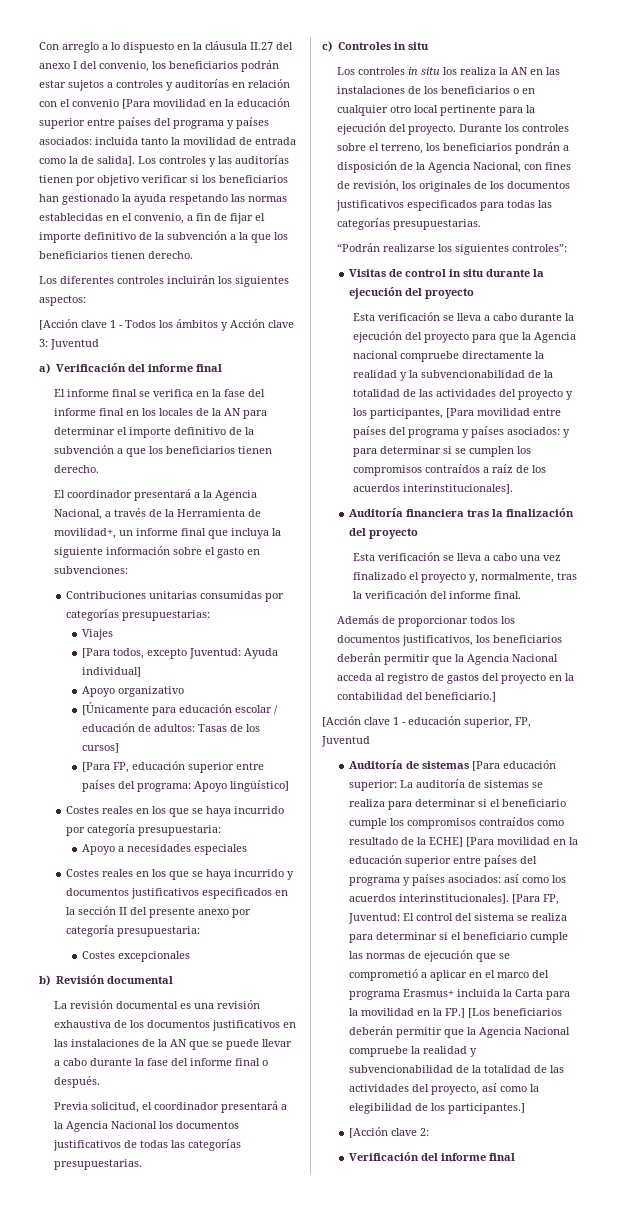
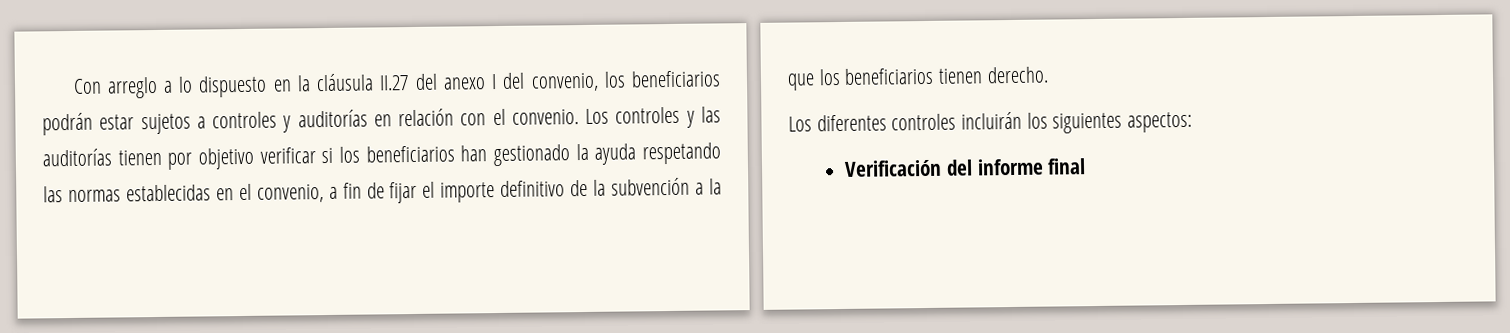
[72,98,290,109] [39,117,269,129] [39,137,296,145] [39,156,135,166] convenio [Para movilidad en la educación superior entre países del programa y países asociados: incluida tanto la movilidad de entrada como la de salida]. -> [511,109,579,125] convenio.
[39,319,294,331] [39,339,99,350] [39,363,222,374] [54,389,266,397] [54,408,268,419] [54,427,255,438] [54,445,273,457] [54,465,100,473] [54,489,258,501] [54,508,262,520] [54,528,282,539] [54,546,261,558] [54,566,129,574] [66,591,285,602] [66,609,211,621] [81,629,113,640] [81,648,278,659] [81,667,141,677] [81,686,184,697] [81,702,278,716] [81,723,260,732] [81,743,119,753] [81,761,264,773] [81,780,289,792] [66,806,285,817] [66,824,222,836] [81,844,247,855] [66,869,295,880] [66,888,289,899] [66,906,252,918] [66,925,201,937] [81,951,190,962] [39,975,173,986] [54,1000,261,1009] [54,1020,297,1031] [54,1039,293,1050] [54,1058,269,1066] [54,1076,101,1088] [54,1101,288,1113] [54,1121,240,1132] [53,1139,242,1151] [54,1159,143,1170] [322,41,429,52] [337,67,561,75] [337,86,536,94] [337,105,536,116] [337,123,570,135] [337,142,570,154] [337,161,572,173] [337,180,571,192] [336,200,553,211] [337,218,482,230] [337,243,568,255] [349,269,545,277] [349,287,475,299] [352,312,574,321] [352,331,576,343] [352,351,544,362] [352,370,553,381] [352,389,573,400] [352,408,561,419] [352,426,570,438] [352,446,531,457] [352,464,546,476] [352,484,513,494] [349,508,575,517] [349,528,419,539] [352,552,561,561] [352,572,577,583] [352,590,521,599] [337,615,516,627] [337,635,563,646] [337,653,559,665] [337,673,575,684] [337,692,497,702] [322,716,531,728] [321,736,370,747] [349,760,557,771] [349,779,544,791] [349,799,567,810] [349,817,565,829] [349,837,579,847] [349,855,538,867] [349,874,567,886] [349,894,560,905] [348,913,568,924] [349,932,569,943] [349,950,511,962] [349,969,550,981] [349,989,571,1000] [349,1008,563,1018] [349,1026,571,1038] [349,1046,478,1057] [349,1065,565,1073] [349,1083,540,1095] [349,1103,526,1114] [349,1127,430,1138] // [Acción clave 1 - Todos los ámbitos y Acción clave 3: Juventud // a) Verificación del informe final // El informe final se verifica en la fase del informe final en los locales de la AN para determinar el importe definitivo de la subvención a que los beneficiarios tienen derecho. // El coordinador presentará a la Agencia Nacional, a través de la Herramienta de movilidad+, un informe final que incluya la siguiente información sobre el gasto en subvenciones: // Contribuciones unitarias consumidas por categorías presupuestarias: // Viajes // [Para todos, excepto Juventud: Ayuda individual] // Apoyo organizativo // [Únicamente para educación escolar / educación de adultos: Tasas de los cursos] // [Para FP, educación superior entre países del programa: Apoyo lingüístico] // Costes reales en los que se haya incurrido por categoría presupuestaria: // Apoyo a necesidades especiales // Costes reales en los que se haya incurrido y documentos justificativos especificados en la sección II del presente anexo por categoría presupuestaria: // Costes excepcionales // b) Revisión documental // La revisión documental es una revisión exhaustiva de los documentos justificativos en las instalaciones de la AN que se puede llevar a cabo durante la fase del informe final o después. // Previa solicitud, el coordinador presentará a la Agencia Nacional los documentos justificativos de todas las categorías presupuestarias. // c) Controles in situ // Los controles in situ los realiza la AN en las instalaciones de los beneficiarios o en cualquier otro local pertinente para la ejecución del proyecto. Durante los controles sobre el terreno, los beneficiarios pondrán a disposición de la Agencia Nacional, con fines de revisión, los originales de los documentos justificativos especificados para todas las categorías presupuestarias. // “Podrán realizarse los siguientes controles”: // Visitas de control in situ durante la ejecución del proyecto // Esta verificación se lleva a cabo durante la ejecución del proyecto para que la Agencia nacional compruebe directamente la realidad y la subvencionabilidad de la totalidad de las actividades del proyecto y los participantes, [Para movilidad entre países del programa y países asociados: y para determinar si se cumplen los compromisos contraídos a raíz de los acuerdos interinstitucionales]. // Auditoría financiera tras la finalización del proyecto // Esta verificación se lleva a cabo una vez finalizado el proyecto y, normalmente, tras la verificación del informe final. // Además de proporcionar todos los documentos justificativos, los beneficiarios deberán permitir que la Agencia Nacional acceda al registro de gastos del proyecto en la contabilidad del beneficiario.] // [Acción clave 1 - educación superior, FP, Juventud // Auditoría de sistemas [Para educación superior: La auditoría de sistemas se realiza para determinar si el beneficiario cumple los compromisos contraídos como resultado de la ECHE] [Para movilidad en la educación superior entre países del programa y países asociados: así como los acuerdos interinstitucionales]. [Para FP, Juventud: El control del sistema se realiza para determinar si el beneficiario cumple las normas de ejecución que se comprometió a aplicar en el marco del programa Erasmus+ incluida la Carta para la movilidad en la FP.] [Los beneficiarios deberán permitir que la Agencia Nacional compruebe la realidad y subvencionabilidad de la totalidad de las actividades del proyecto, así como la elegibilidad de los participantes.] // [Acción clave 2: -> (1193, 122) none

